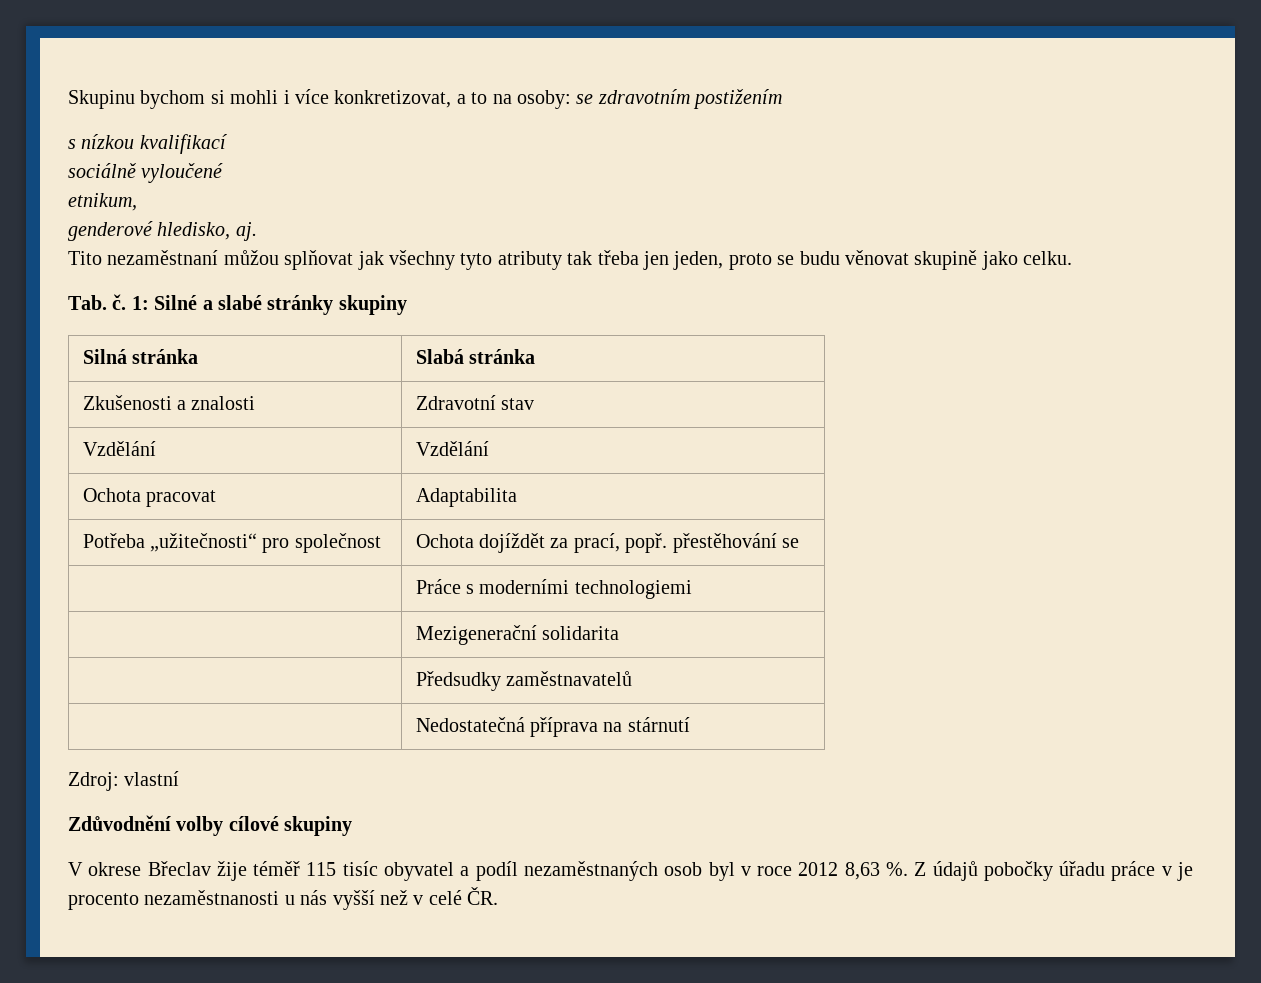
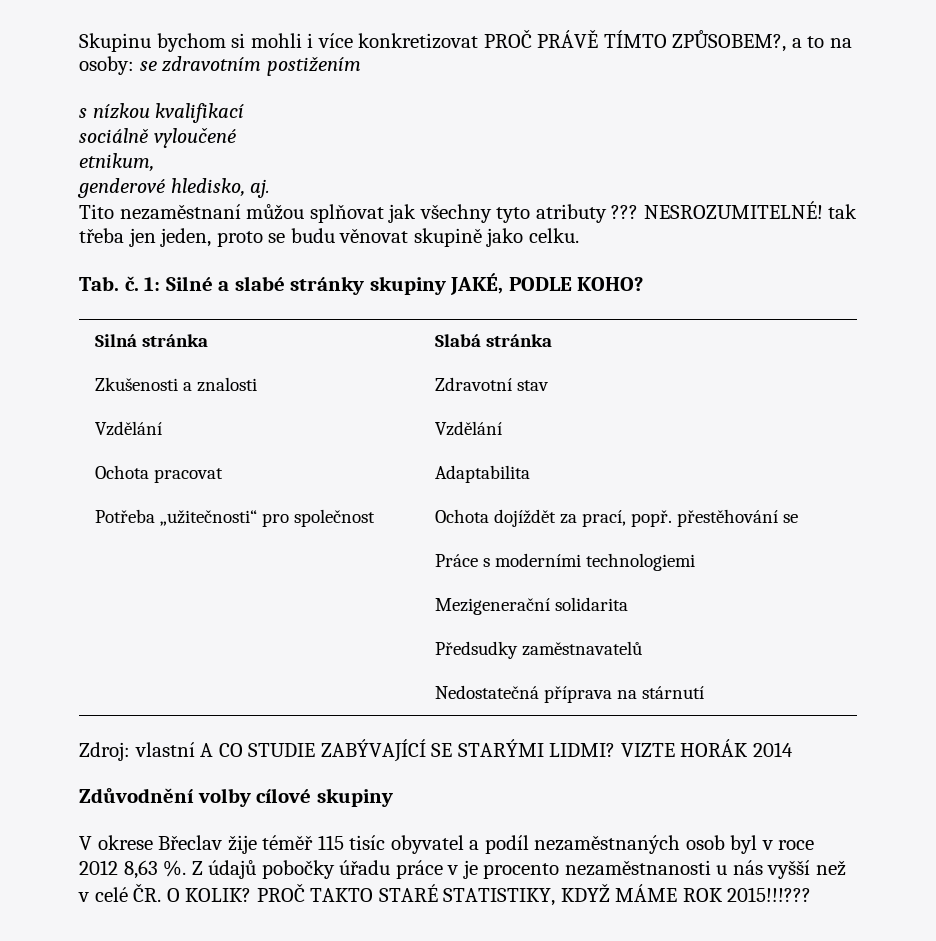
[334,90,452,108] konkretizovat, -> [358,29,787,52] konkretizovat PROČ PRÁVĚ TÍMTO ZPŮSOBEM?,
(562, 260) none -> [611,201,823,219] ??? NESROZUMITELNÉ!
(407, 305) none -> [450,273,644,295] JAKÉ, PODLE KOHO?
(180, 778) none -> [200,739,793,762] A CO STUDIE ZABÝVAJÍCÍ SE STARÝMI LIDMI? VIZTE HORÁK 2014
(499, 896) none -> [166,883,812,906] O KOLIK? PROČ TAKTO STARÉ STATISTIKY, KDYŽ MÁME ROK 2015!!!???

